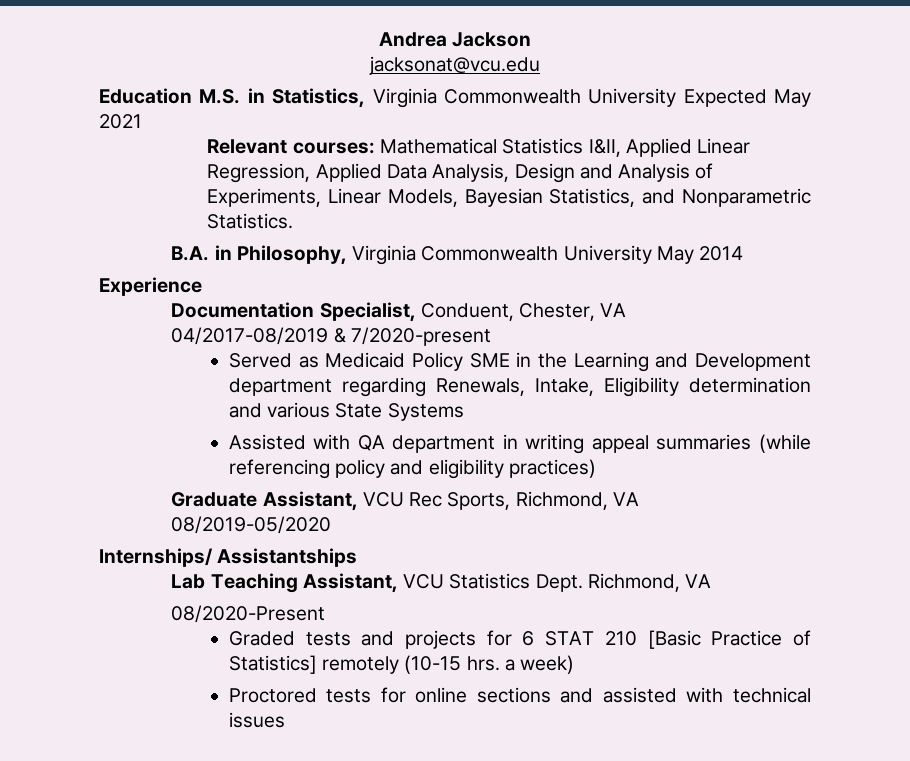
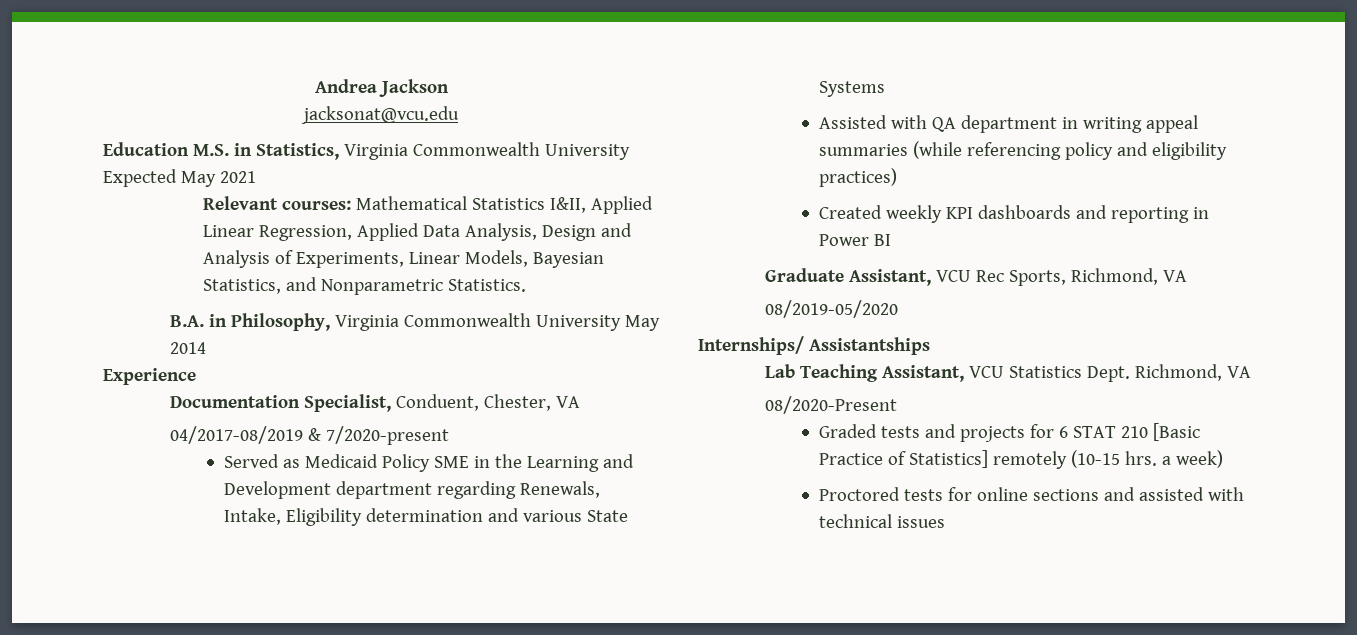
(596, 468) none -> [818,205,1209,223] [818,234,891,246] // Created weekly KPI dashboards and reporting in Power BI

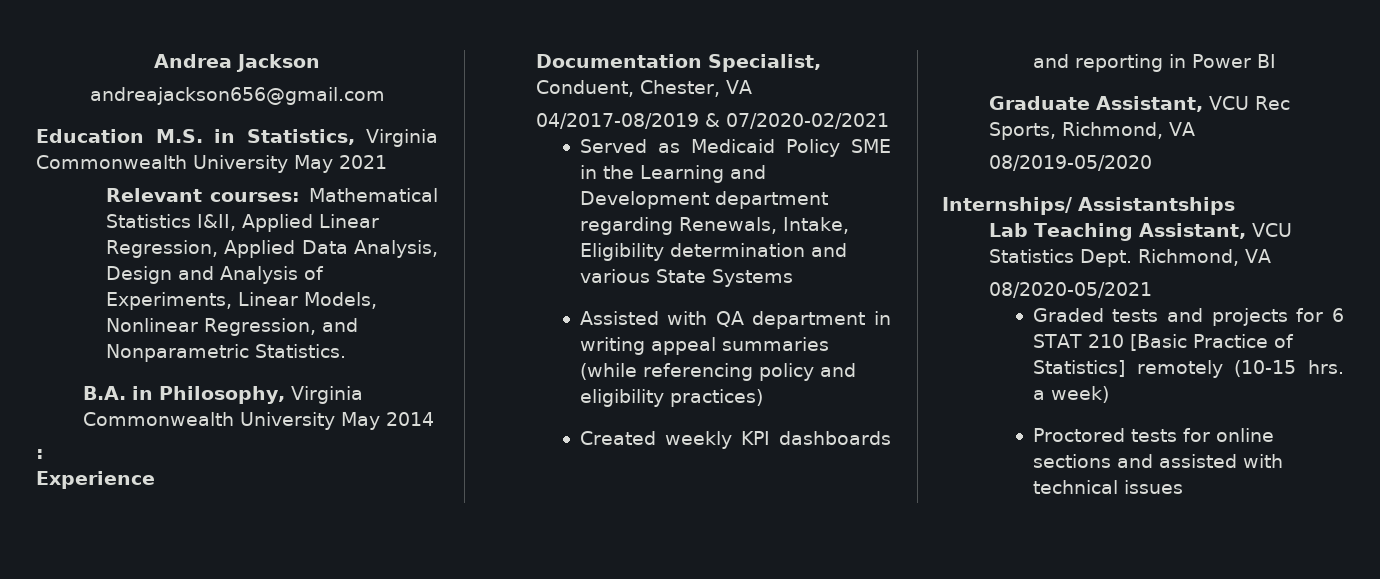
[301,106,459,124] jacksonat@vcu.edu -> [89,87,385,105] andreajackson656@gmail.com
[103,169,177,187] Expected -> (288, 164) none
[533,252,605,268] [203,279,282,294] Bayesian Statistics, -> [105,318,316,336] Nonlinear Regression,
(206, 348) none -> [36,449,44,459] // :
[325,426,449,445] 7/2020-present -> [725,113,889,129] 07/2020-02/2021
[764,396,897,414] 08/2020-Present -> [988,282,1152,298] 08/2020-05/2021

